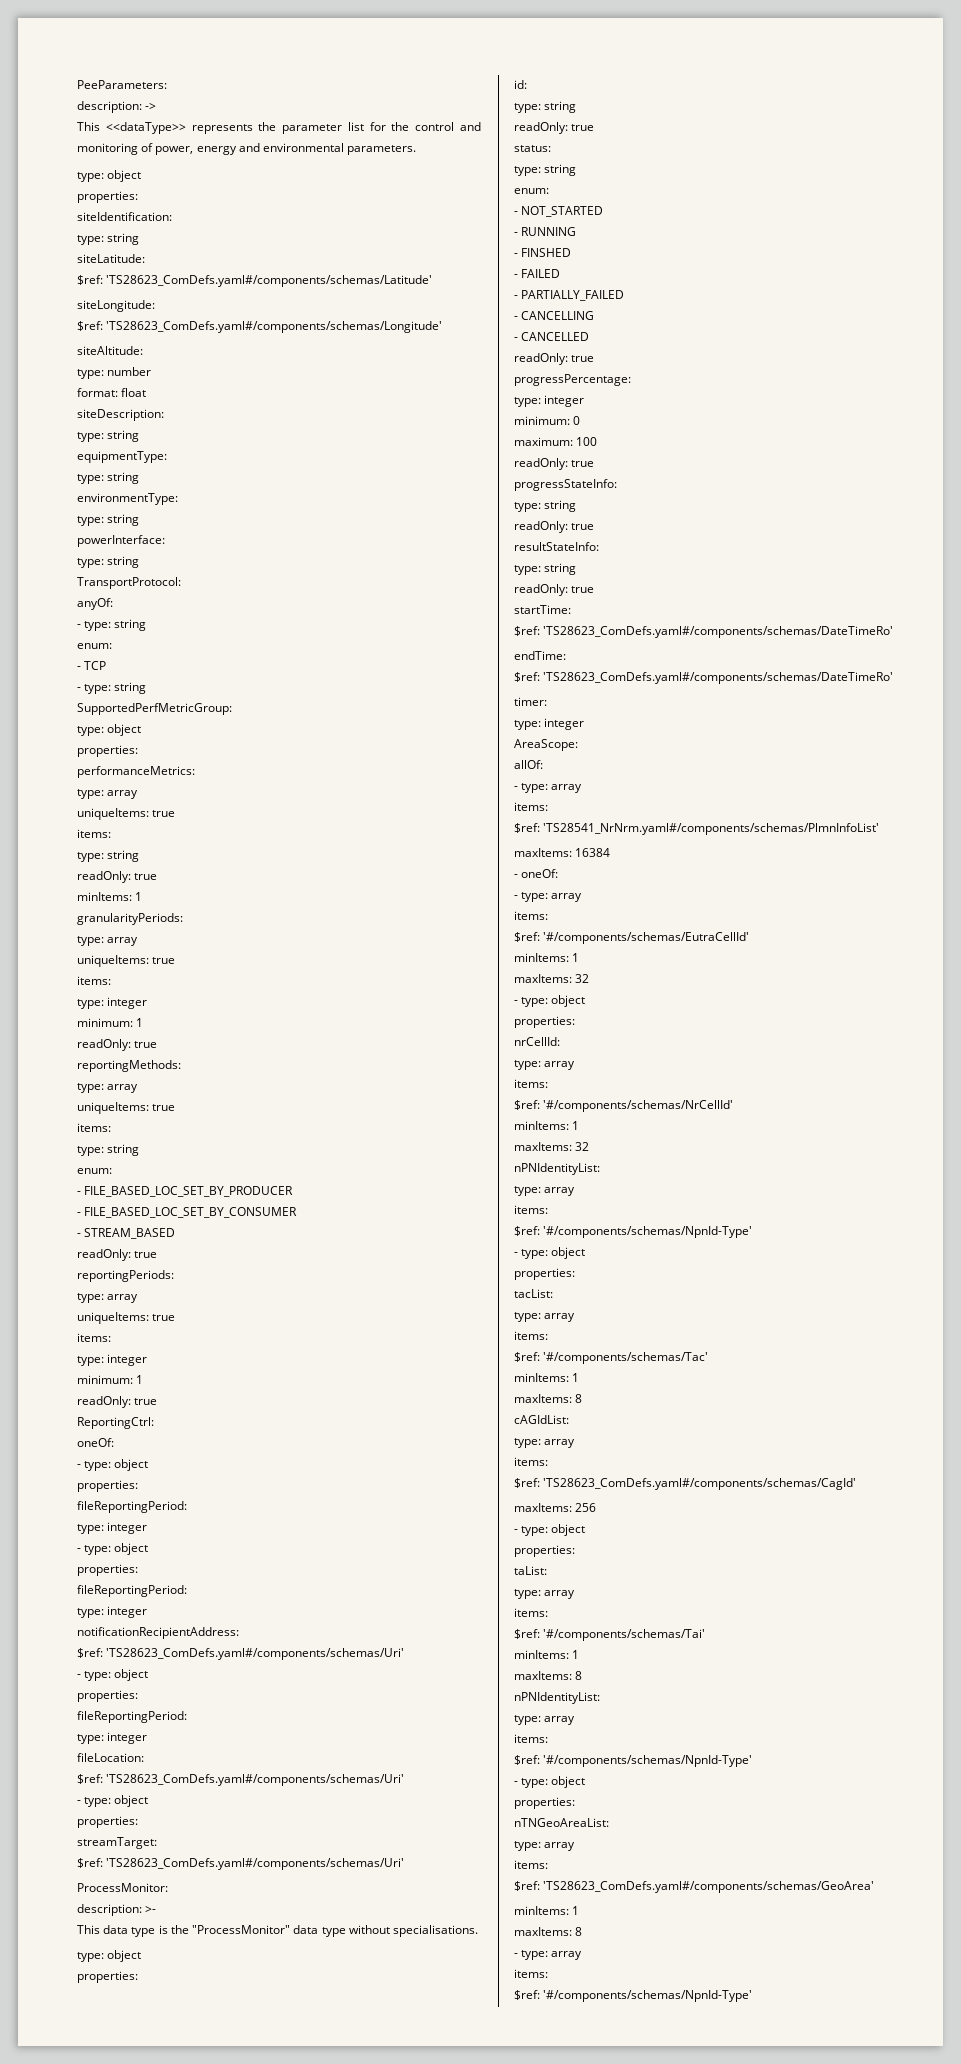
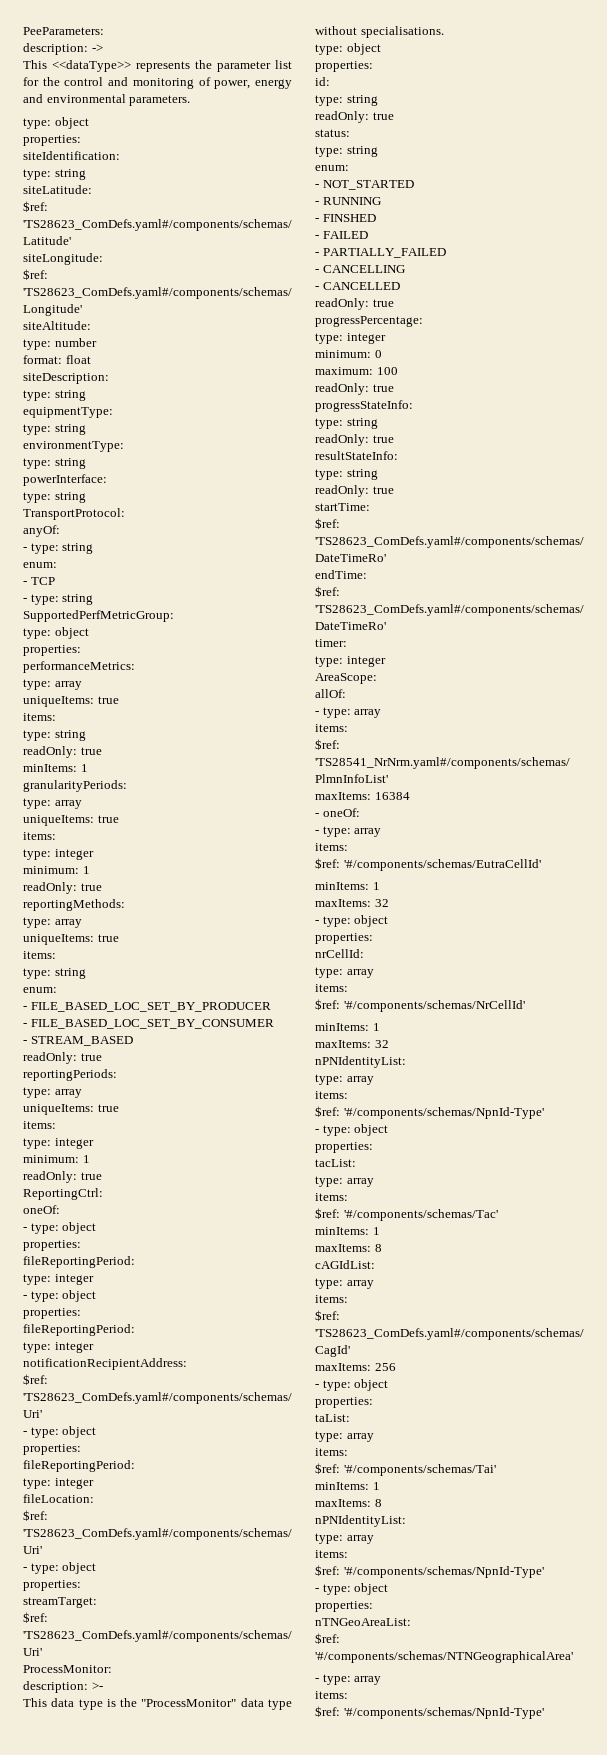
[514,1841,576,1851] [514,1860,548,1869] [514,1881,875,1893] [514,1906,580,1915] [514,1927,583,1936] type: array // items: // $ref: 'TS28623_ComDefs.yaml#/components/schemas/GeoArea' // minItems: 1 // maxItems: 8 -> [315,1633,340,1644] [315,1651,573,1663] $ref: '#/components/schemas/NTNGeographicalArea'

